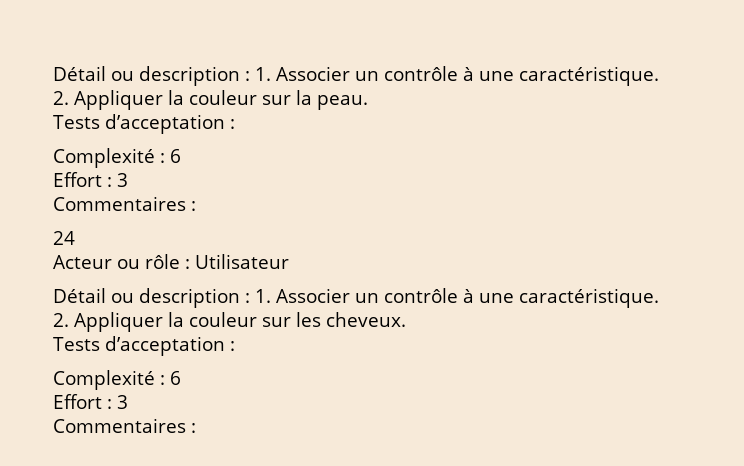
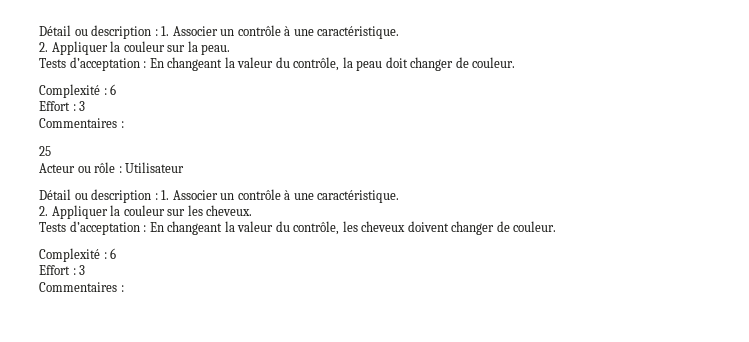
(235, 124) none -> [149,57,516,71] En changeant la valeur du contrôle, la peau doit changer de couleur.
[53,231,75,245] 24 -> [39,146,51,156] 25
(235, 346) none -> [149,221,557,235] En changeant la valeur du contrôle, les cheveux doivent changer de couleur.

